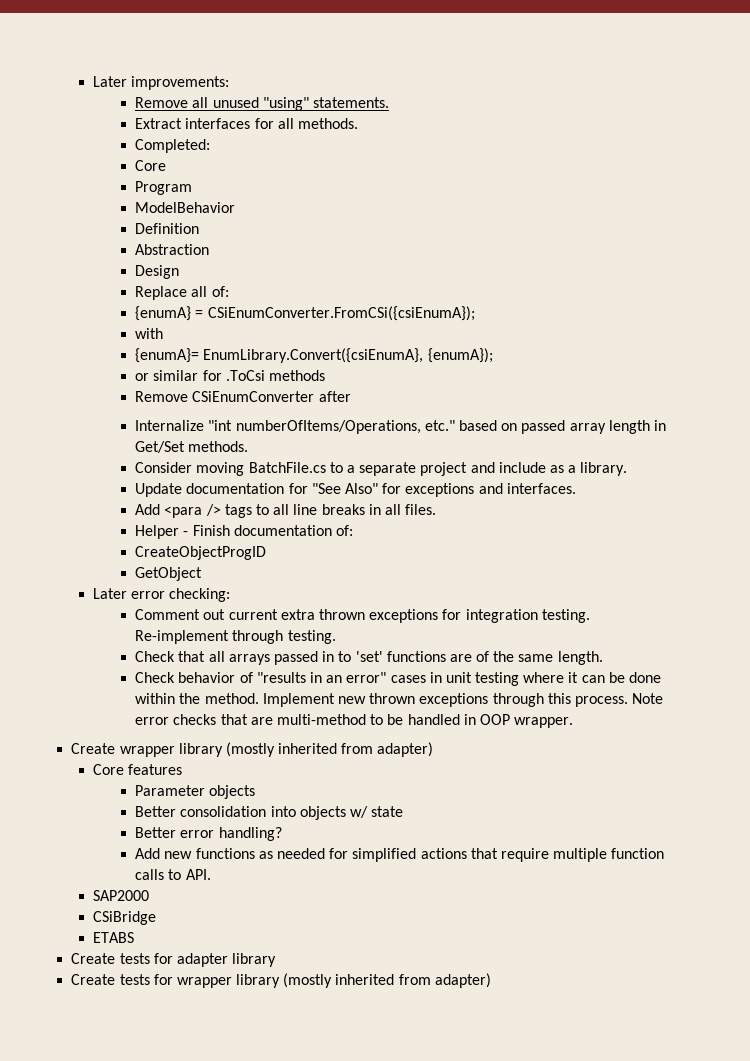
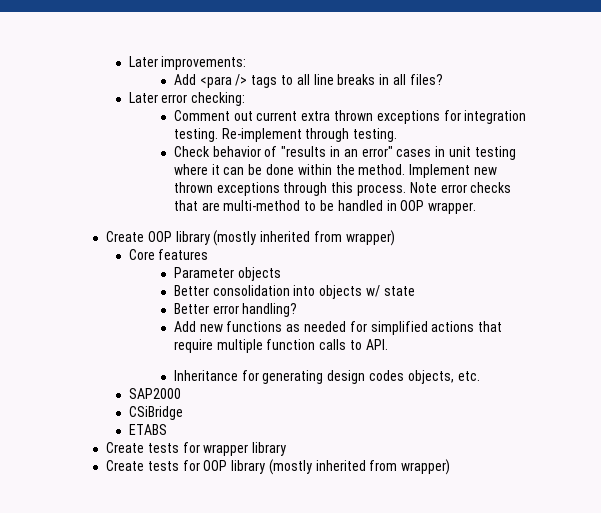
[135,97,389,111] [135,118,358,129] [135,139,211,153] [135,160,167,171] [135,181,193,195] [135,202,236,213] [135,223,200,234] [135,244,210,255] [135,265,180,279] [135,286,229,300] [135,306,475,321] [135,328,164,339] [135,348,493,363] [135,370,325,381] [135,391,351,402] [135,420,666,434] [135,441,249,453] [135,462,628,476] [135,483,576,497] // Remove all unused "using" statements. // Extract interfaces for all methods. // Completed: // Core // Program // ModelBehavior // Definition // Abstraction // Design // Replace all of: // {enumA} = CSiEnumConverter.FromCSi({csiEnumA}); // with // {enumA}= EnumLibrary.Convert({csiEnumA}, {enumA}); // or similar for .ToCsi methods // Remove CSiEnumConverter after // Internalize "int numberOfItems/Operations, etc." based on passed array length in Get/Set methods. // Consider moving BatchFile.cs to a separate project and include as a library. // Update documentation for "See Also" for exceptions and interfaces. -> (247, 63) none
[405,504,437,515] [135,525,353,539] [135,546,267,560] [135,567,203,581] files. // Helper - Finish documentation of: // CreateObjectProgID // GetObject -> [409,74,443,85] files?
[135,651,603,665] // Check that all arrays passed in to 'set' functions are of the same length. -> (398, 135) none
[119,742,434,757] wrapper library (mostly inherited from adapter) -> [147,230,395,246] OOP library (mostly inherited from wrapper)
(211, 874) none -> [173,370,480,384] // Inheritance for generating design codes objects, etc.
[176,953,228,967] adapter -> [203,444,249,456] wrapper
[176,973,491,988] wrapper library (mostly inherited from adapter) -> [203,459,451,475] OOP library (mostly inherited from wrapper)

